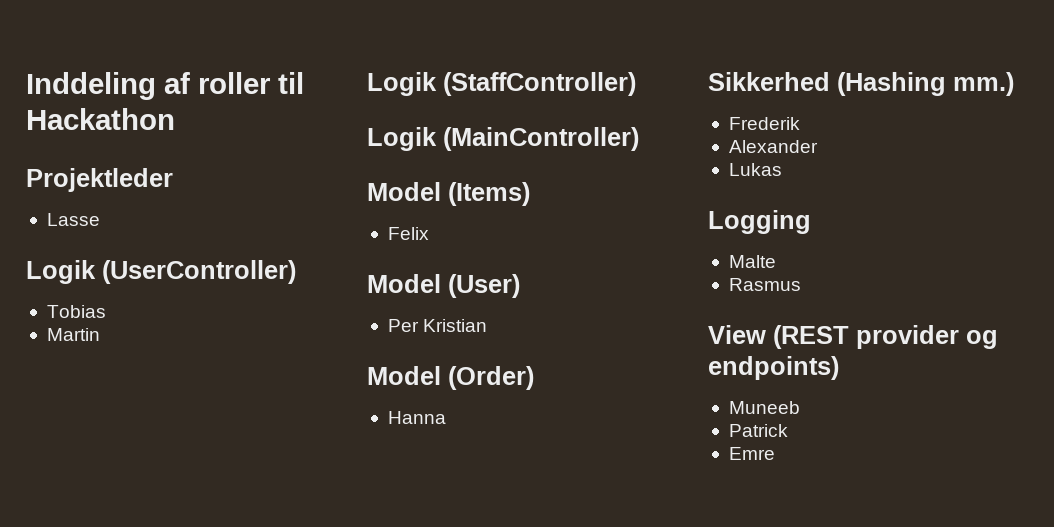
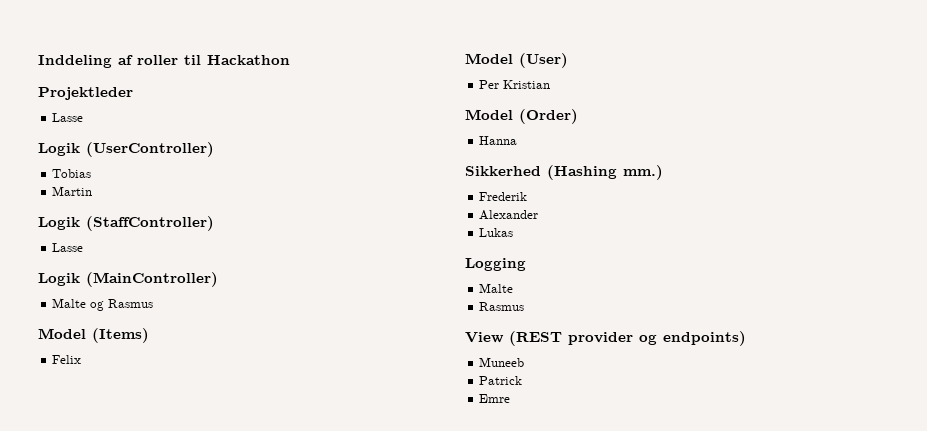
(636, 84) none -> [52,243,84,252] // Lasse
(639, 139) none -> [52,298,154,311] // Malte og Rasmus

